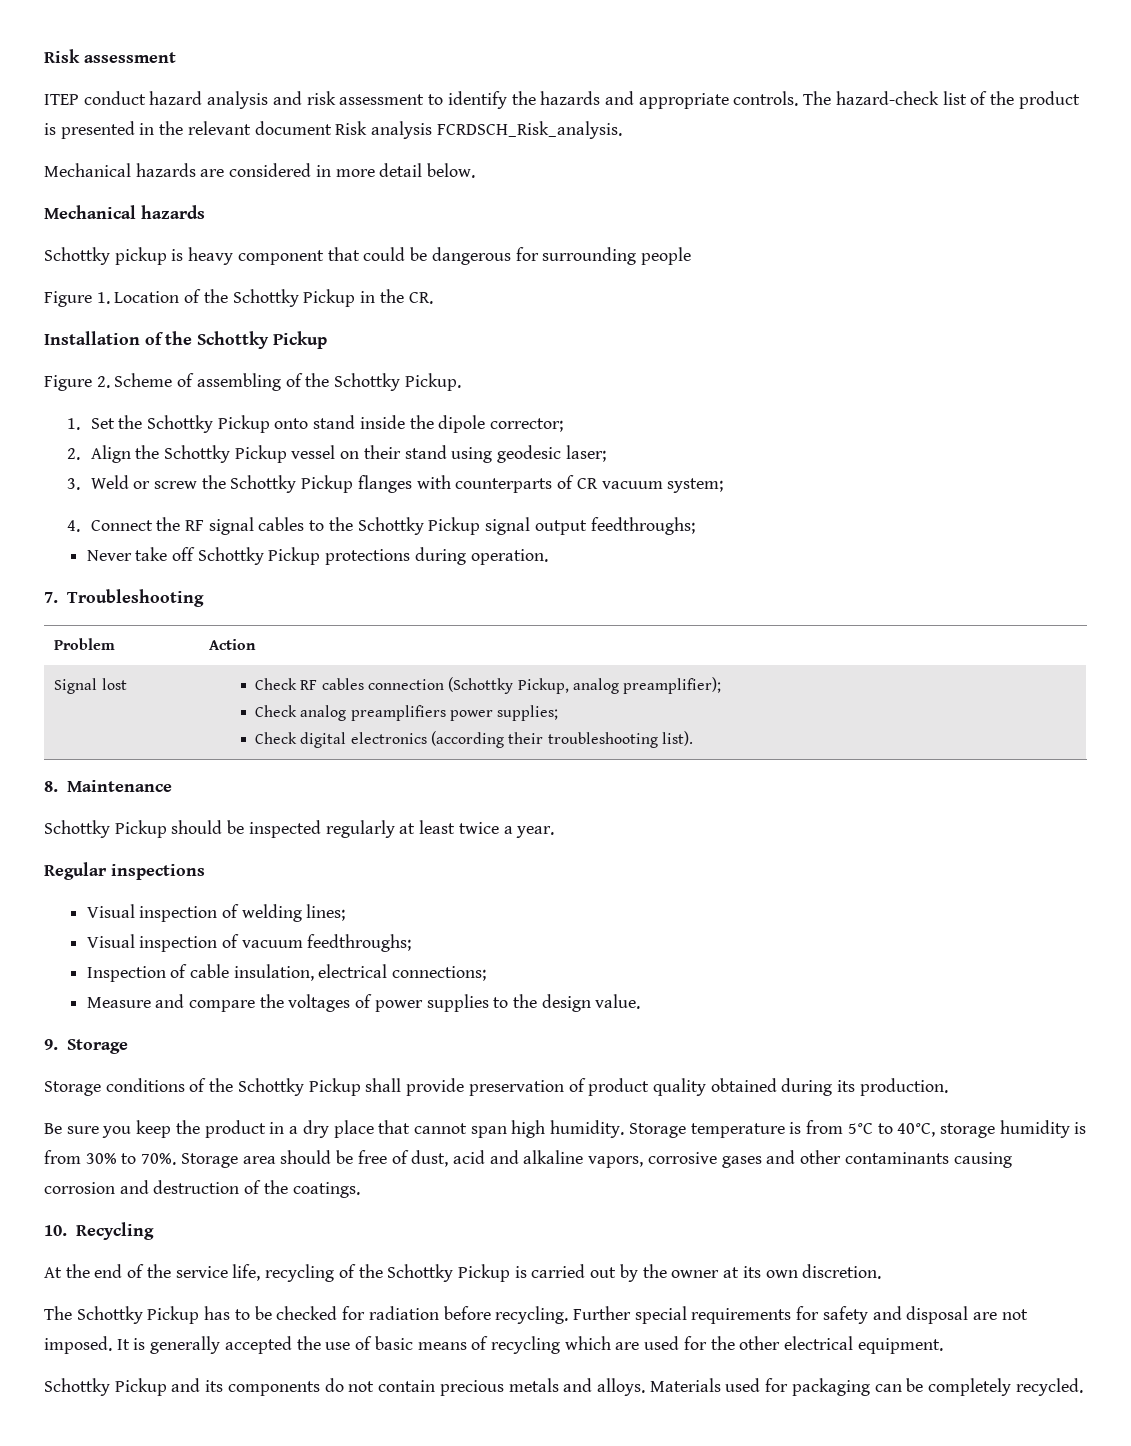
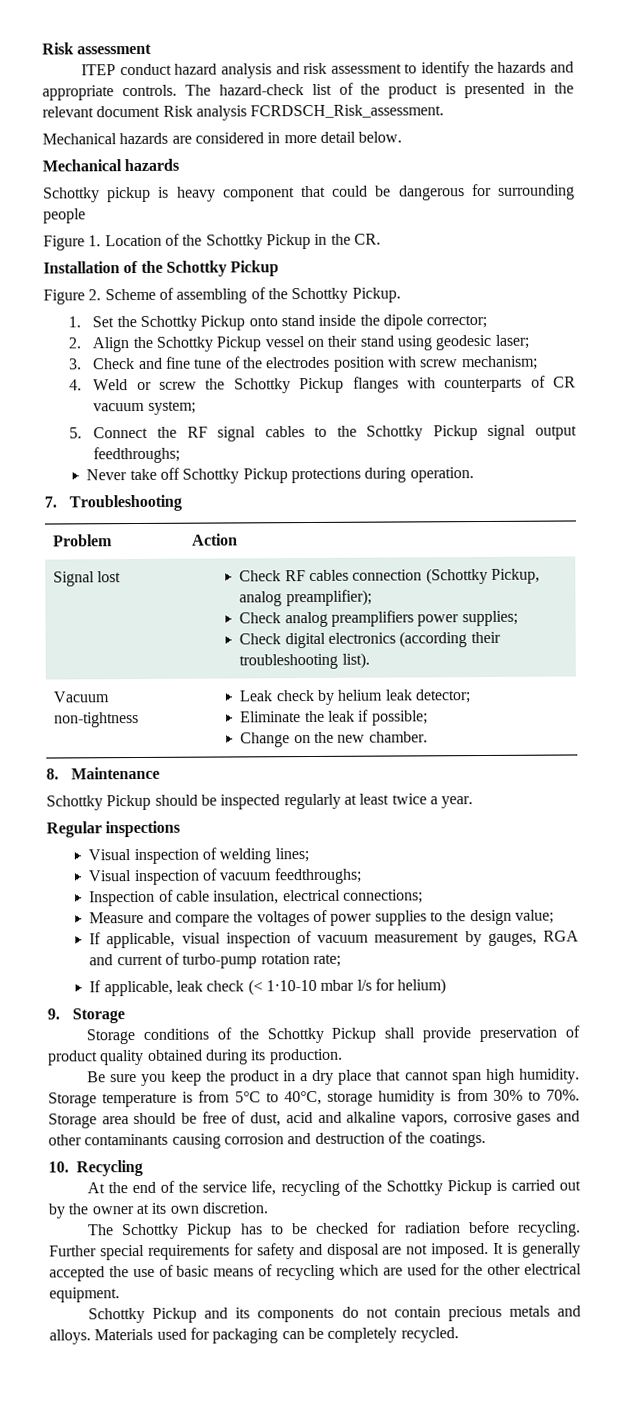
[436,121,622,139] FCRDSCH_Risk_analysis. -> [250,104,445,119] FCRDSCH_Risk_assessment.
(81, 484) none -> [93,355,538,372] [68,379,82,391] Check and fine tune of the electrodes position with screw mechanism; // 4.
[67,520,81,532] 4. -> [68,427,82,439] 5.
(693, 738) none -> [52,691,109,703] [53,711,139,728] [239,689,471,705] [240,709,428,726] [240,731,428,748] // Vacuum non-tightness | Leak check by helium leak detector; // Eliminate the leak if possible; // Change on the new chamber.
[595,994,641,1009] value. -> [514,909,554,924] [89,930,579,949] [89,952,341,969] [89,978,447,997] value; // If applicable, visual inspection of vacuum measurement by gauges, RGA and current of turbo-pump rotation rate; // If applicable, leak check (< 1·10-10 mbar l/s for helium)

